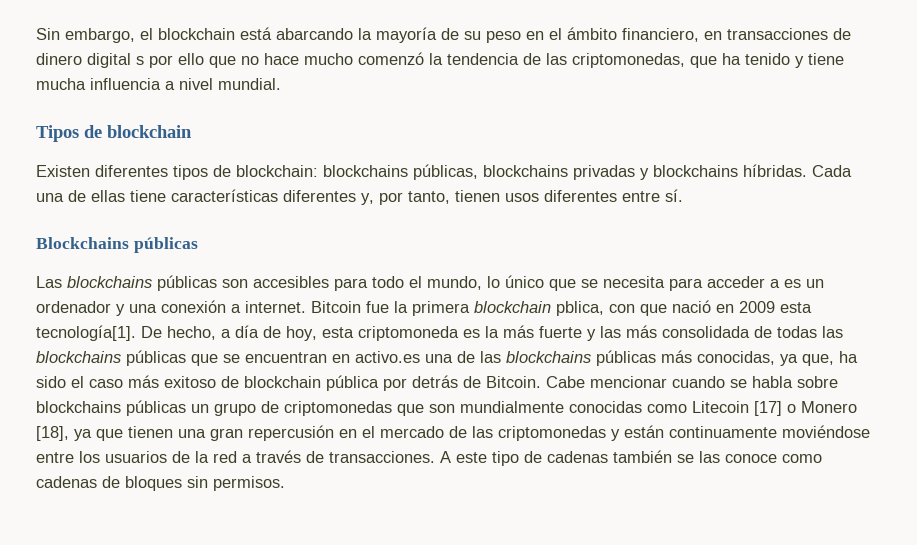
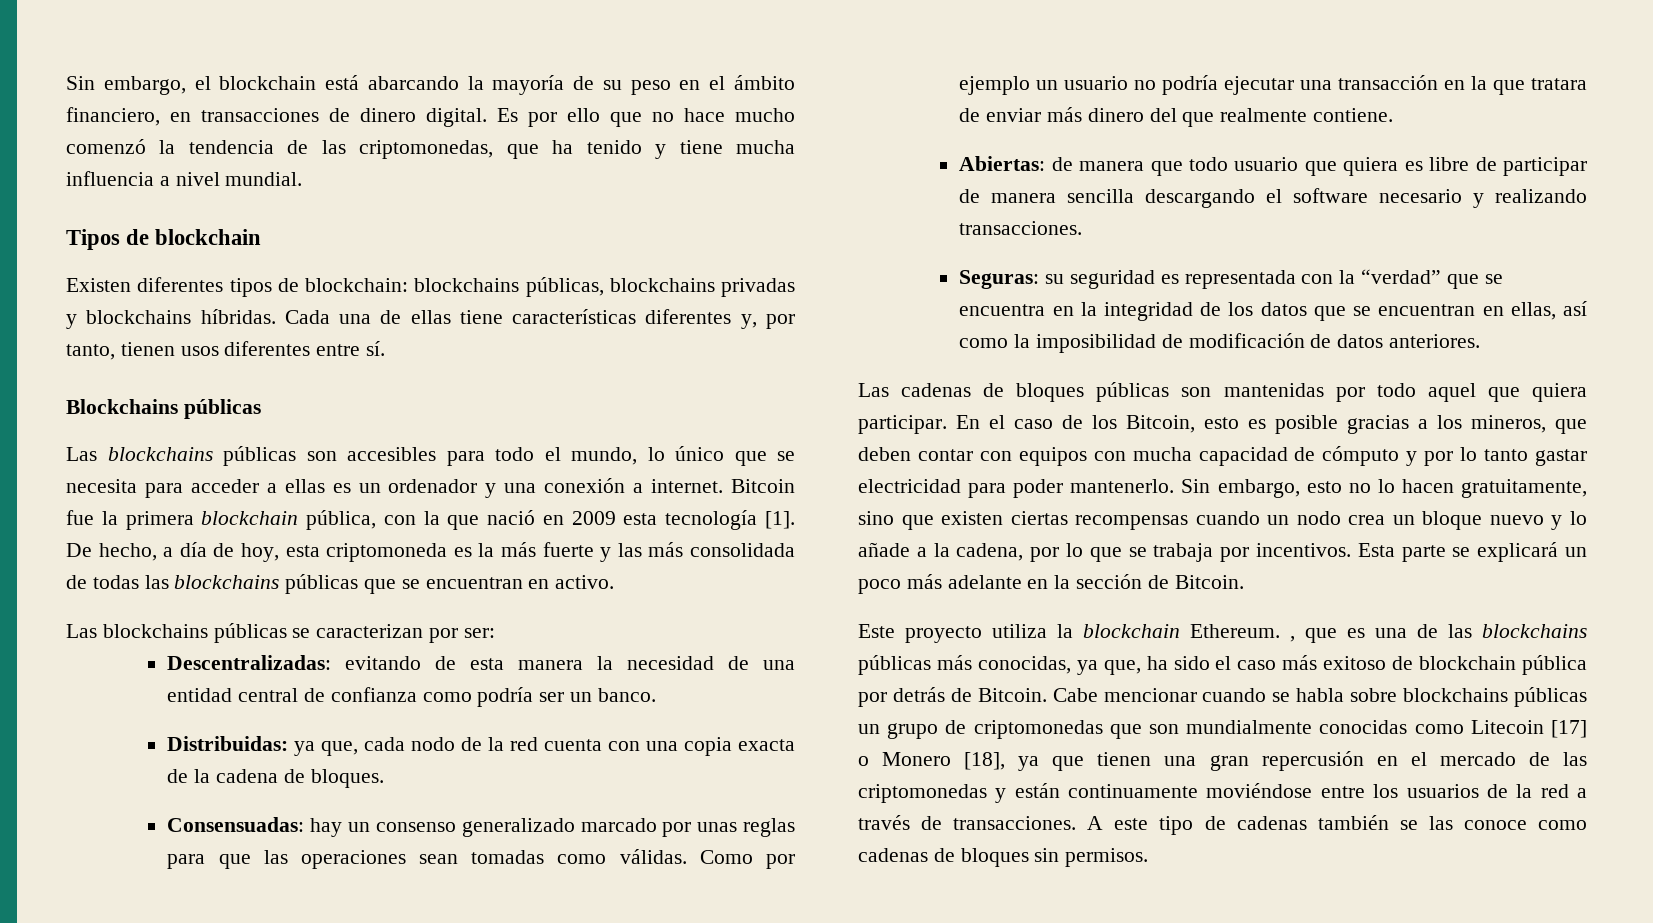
[87,53,144,68] digital s -> [426,108,518,127] digital. Es
(780, 283) none -> [284,479,325,493] ellas
[556,301,635,316] pblica, con -> [306,510,440,530] pública, con la
[36,325,136,341] tecnología[1]. -> [665,510,795,530] tecnología [1].
[355,351,420,363] activo.es -> [555,575,615,589] [66,623,495,643] [167,655,795,670] [167,687,656,707] [167,736,795,756] [167,769,384,788] [167,817,795,837] [167,849,795,869] [959,75,1587,95] [959,107,1393,127] [959,156,1587,176] [959,188,1587,208] [959,221,1083,235] [959,269,1503,289] [959,301,1587,321] [959,333,1480,353] [858,382,1587,402] [858,415,1587,434] [858,446,1587,466] [858,479,1587,498] [858,511,1587,530] [858,542,1587,562] [858,574,1244,594] [858,624,1365,643] activo. // Las blockchains públicas se caracterizan por ser: // Descentralizadas: evitando de esta manera la necesidad de una entidad central de confianza como podría ser un banco. // Distribuidas: ya que, cada nodo de la red cuenta con una copia exacta de la cadena de bloques. // Consensuadas: hay un consenso generalizado marcado por unas reglas para que las operaciones sean tomadas como válidas. Como por ejemplo un usuario no podría ejecutar una transacción en la que tratara de enviar más dinero del que realmente contiene. // Abiertas: de manera que todo usuario que quiera es libre de participar de manera sencilla descargando el software necesario y realizando transacciones. // Seguras: su seguridad es representada con la “verdad” que se encuentra en la integridad de los datos que se encuentran en ellas, así como la imposibilidad de modificación de datos anteriores. // Las cadenas de bloques públicas son mantenidas por todo aquel que quiera participar. En el caso de los Bitcoin, esto es posible gracias a los mineros, que deben contar con equipos con mucha capacidad de cómputo y por lo tanto gastar electricidad para poder mantenerlo. Sin embargo, esto no lo hacen gratuitamente, sino que existen ciertas recompensas cuando un nodo crea un bloque nuevo y lo añade a la cadena, por lo que se trabaja por incentivos. Esta parte se explicará un poco más adelante en la sección de Bitcoin. // Este proyecto utiliza la blockchain Ethereum. , que es

